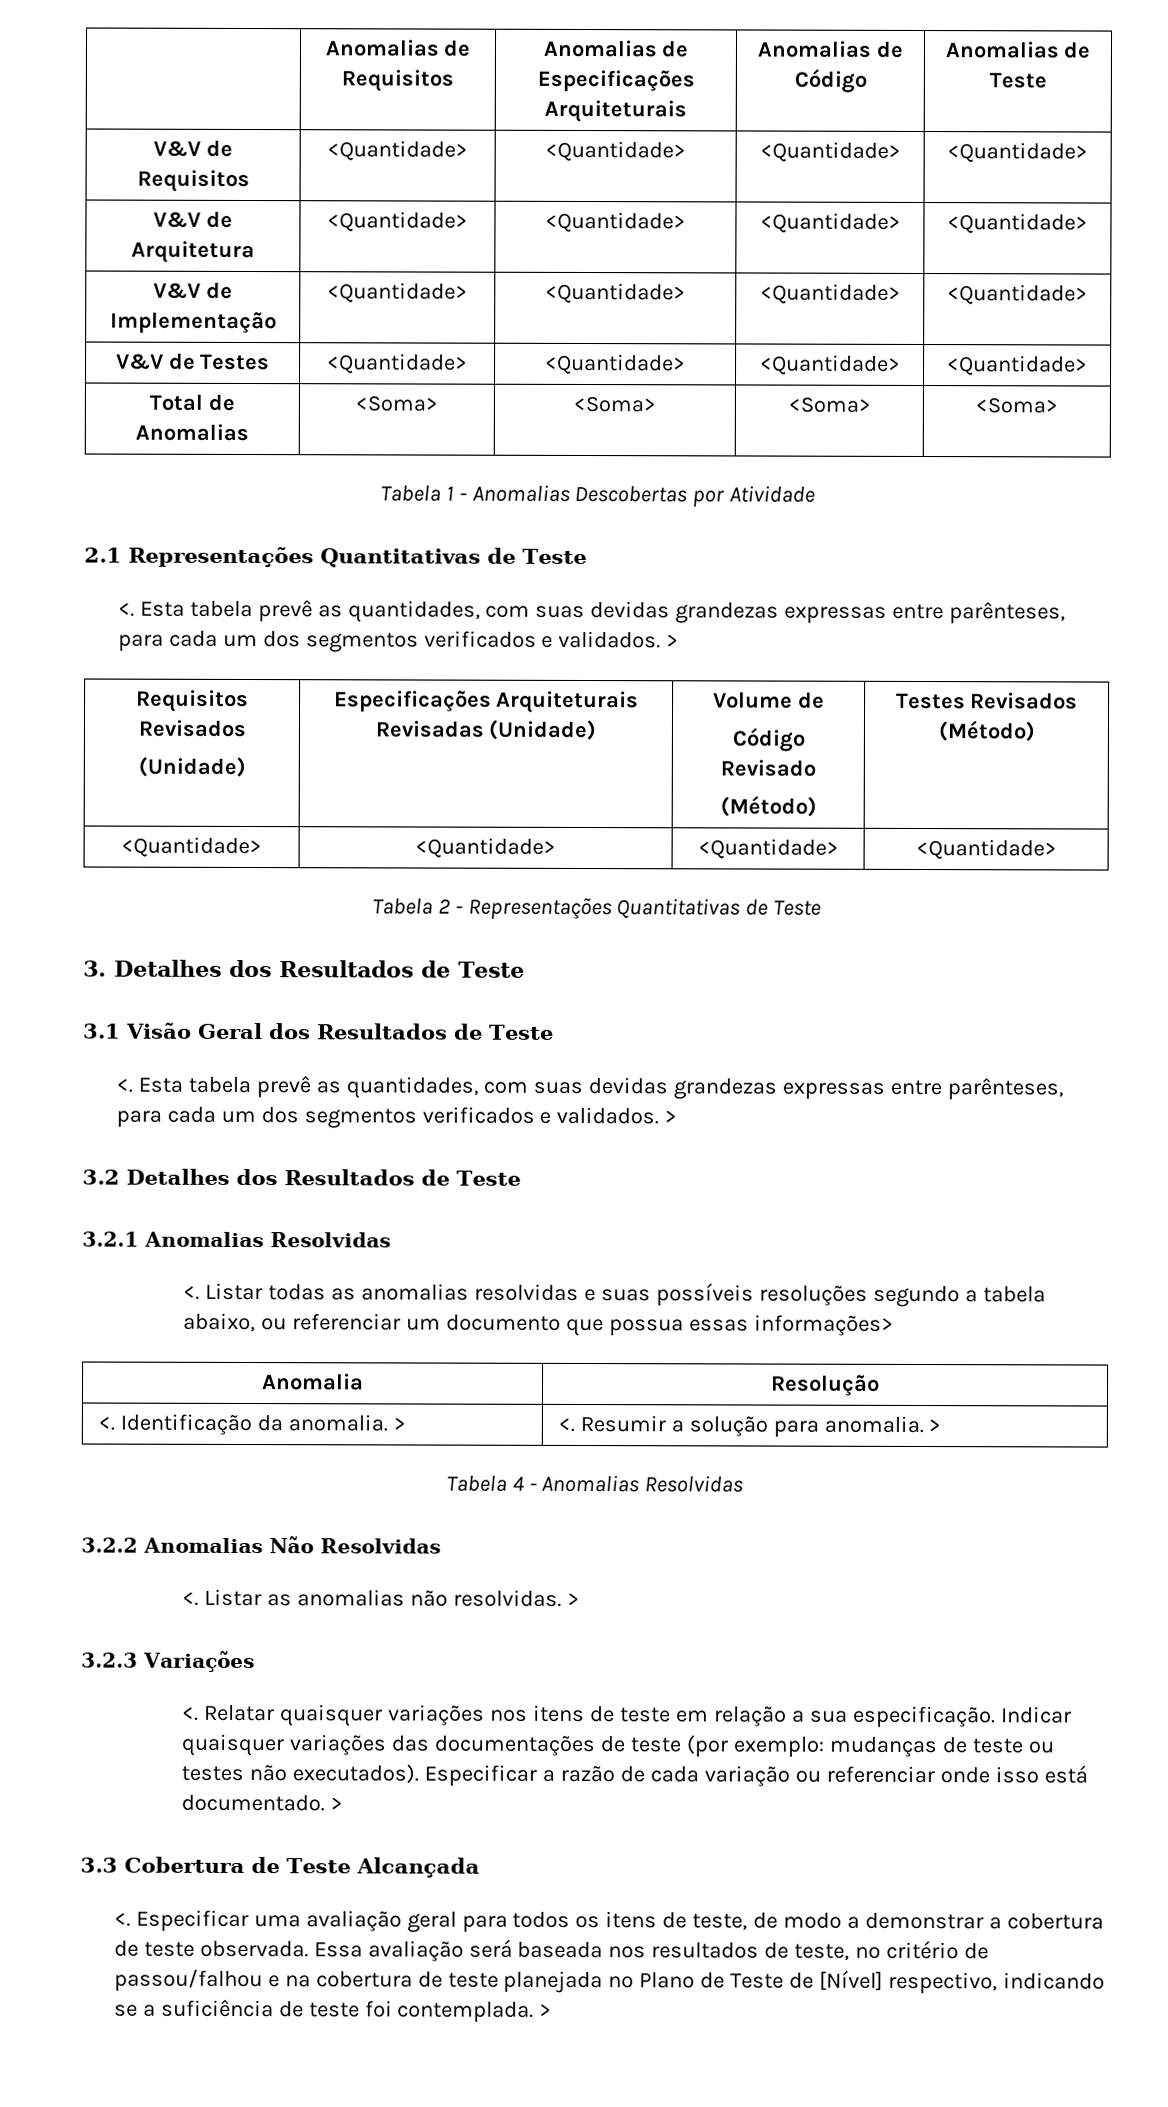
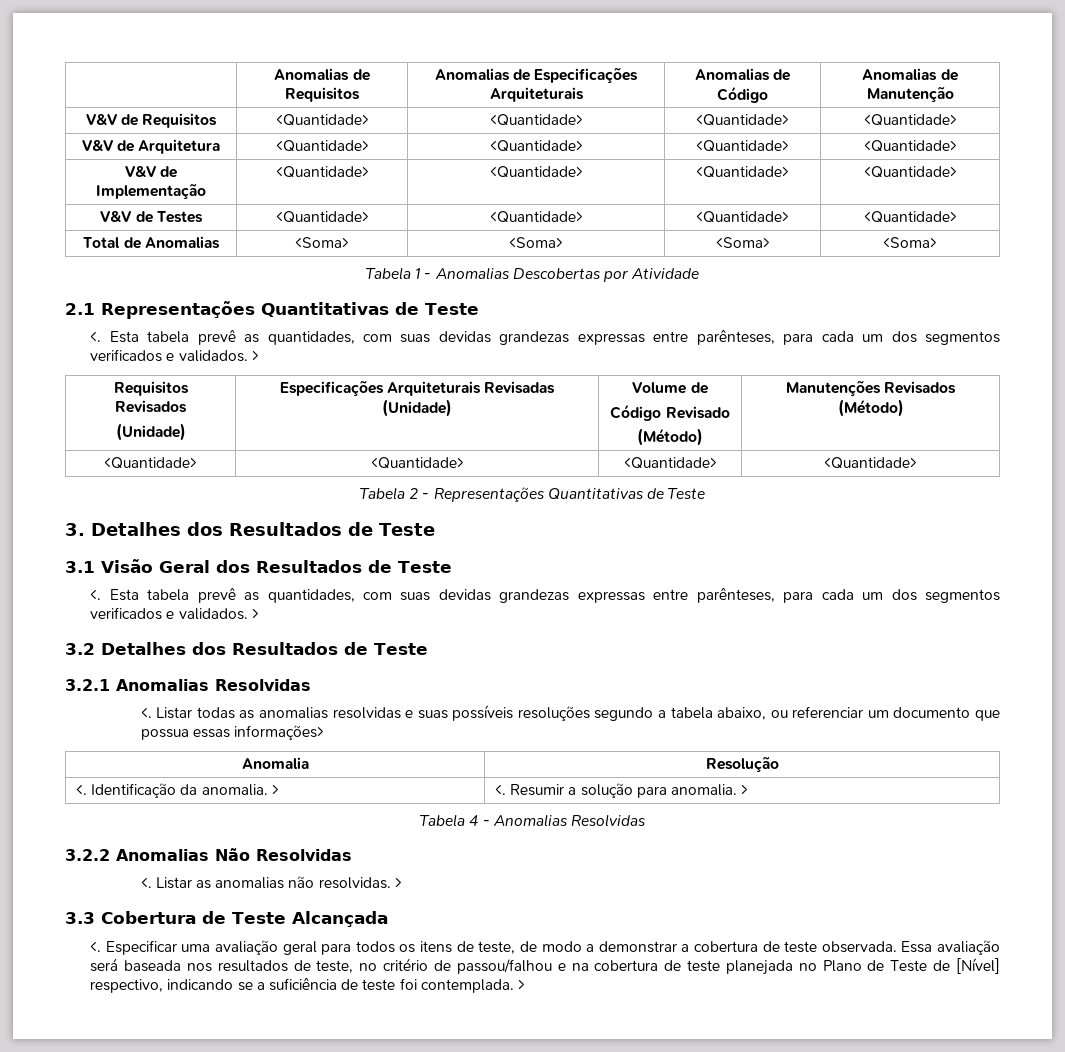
[988,72,1047,89] Teste -> [866,86,954,102] Manutenção
[895,692,966,710] Testes -> [785,380,881,396] Manutenções
[81,1650,255,1673] [182,1704,1072,1729] [181,1733,1054,1758] [181,1764,1088,1787] [181,1794,344,1812] // 3.2.3 Variações // <. Relatar quaisquer variações nos itens de teste em relação a sua especificação. Indicar quaisquer variações das documentações de teste (por exemplo: mudanças de teste ou testes não executados). Especificar a razão de cada variação ou referenciar onde isso está documentado. > -> (402, 882) none

